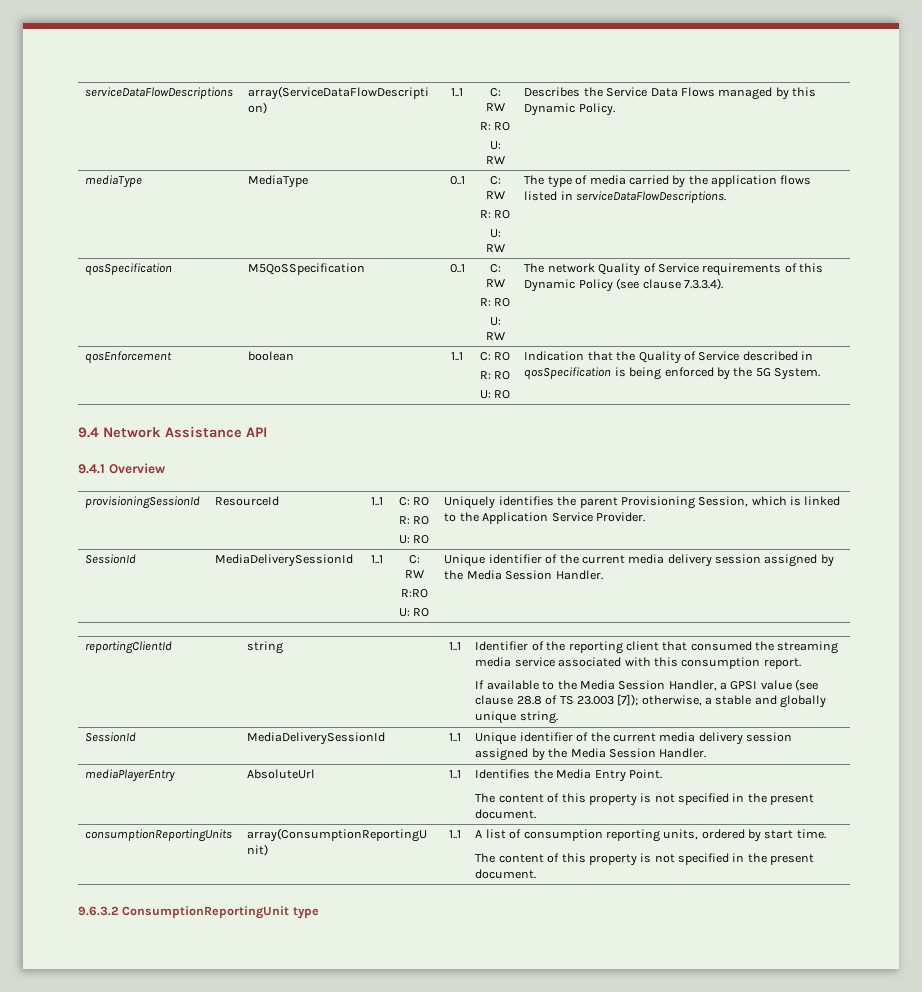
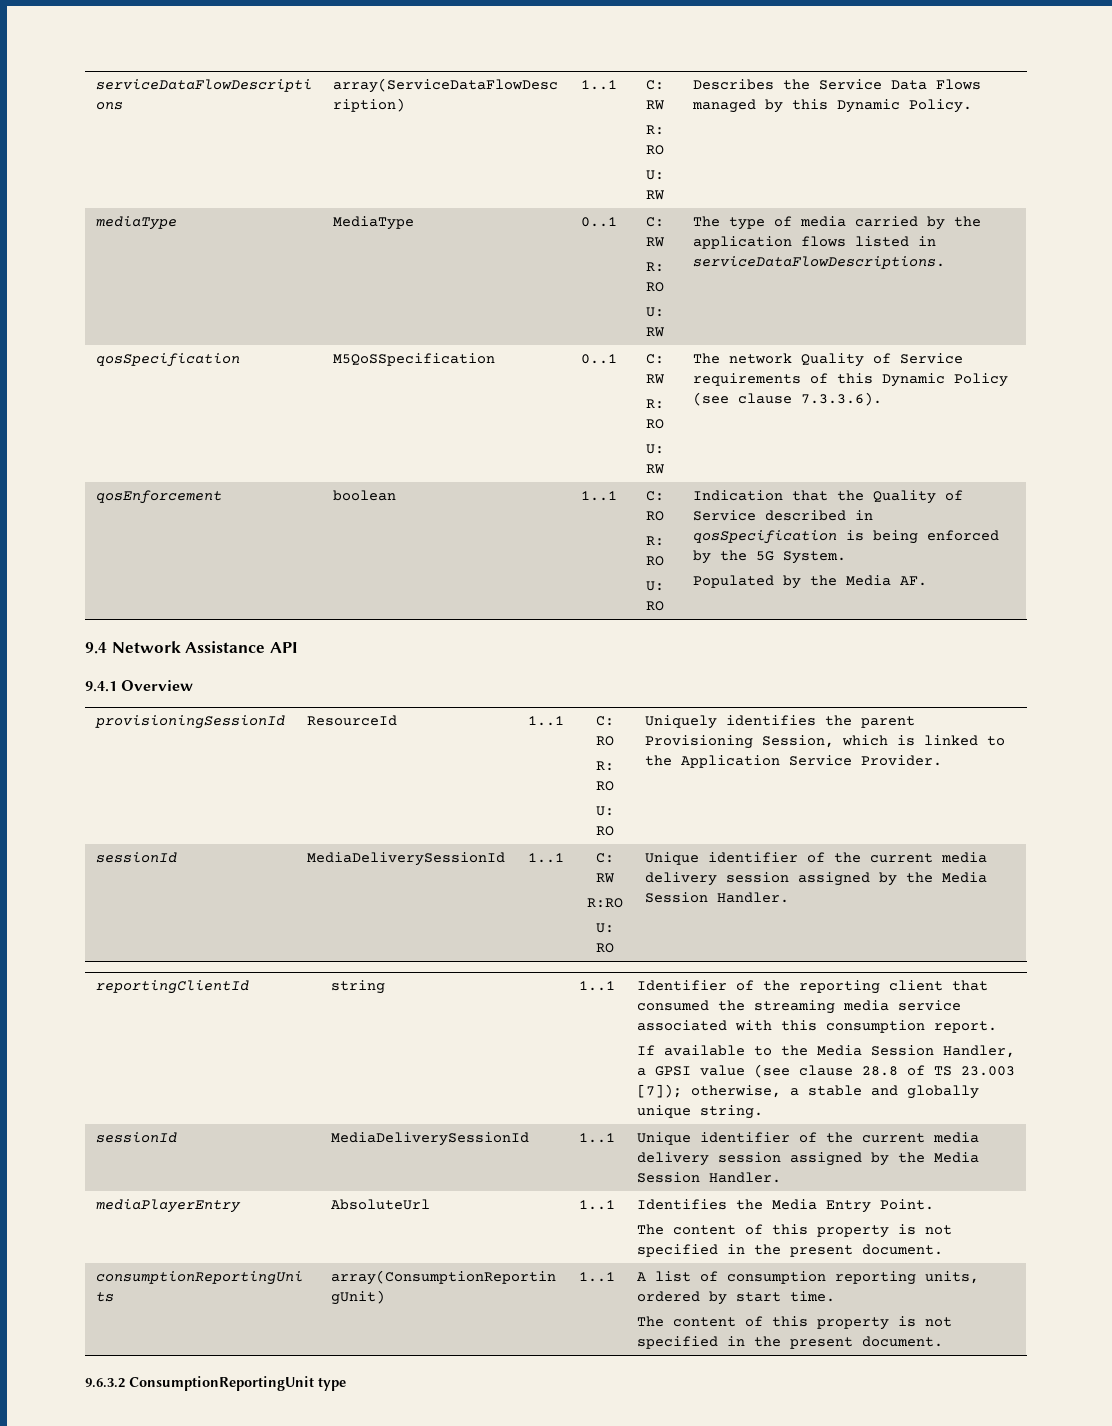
[683,278,723,290] 7.3.3.4). -> [800,392,882,406] 7.3.3.6).
(821, 374) none -> [692,575,927,589] // Populated by the Media AF.
[85,554,137,564] SessionId -> [95,852,177,863] sessionId
[85,732,137,742] SessionId -> [95,1132,177,1143] sessionId

